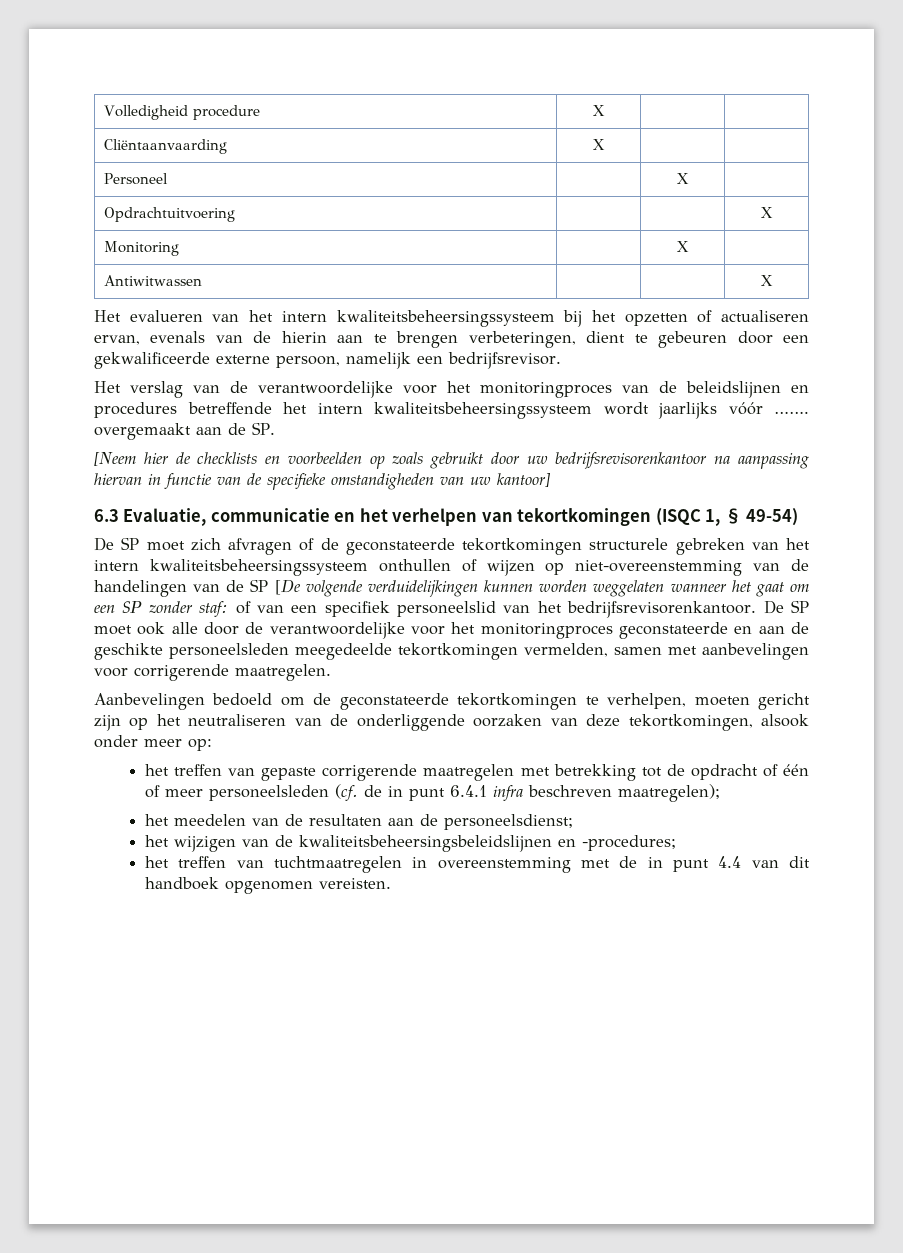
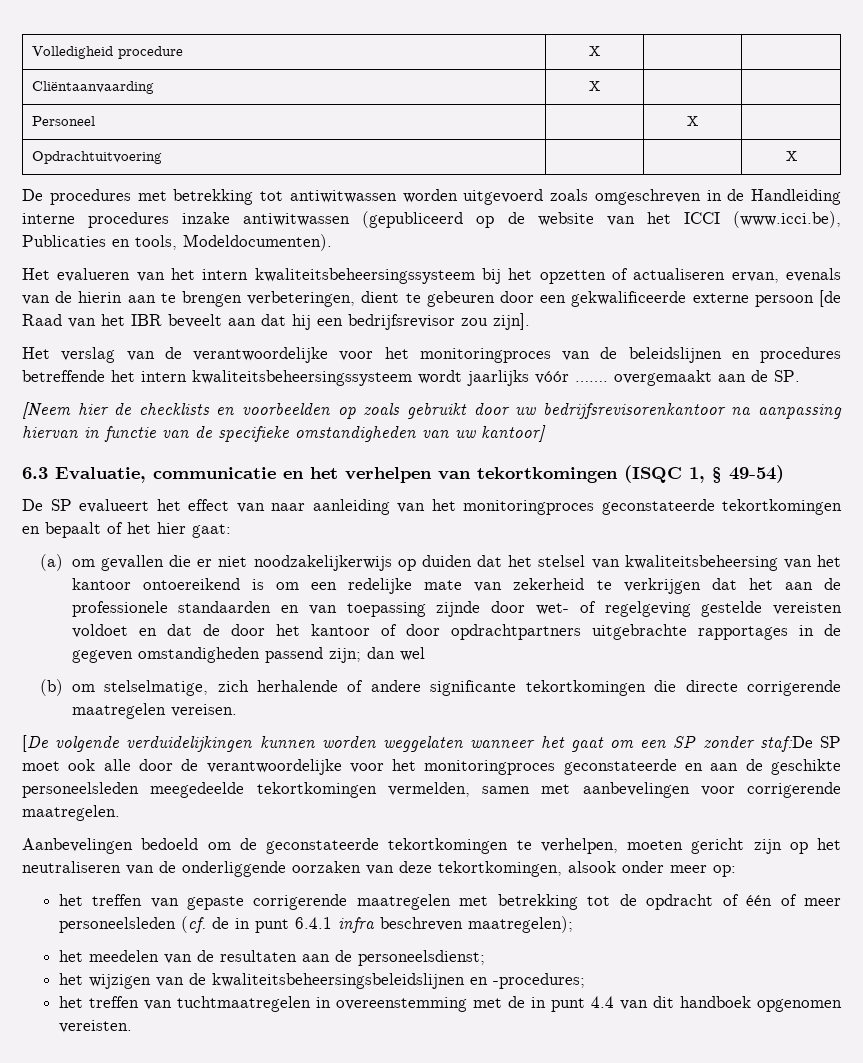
[104,241,180,256] [676,241,689,252] [104,275,203,286] [760,275,773,286] // Monitoring | | X | // Antiwitwassen | | | X -> [22,189,841,205] [22,211,841,228] [22,234,332,251] // De procedures met betrekking tot antiwitwassen worden uitgevoerd zoals omgeschreven in de Handleiding interne procedures inzake antiwitwassen (gepubliceerd op de website van het ICCI (www.icci.be), Publicaties en tools, Modeldocumenten).
[276,352,561,369] persoon, namelijk een bedrijfsrevisor. -> [754,290,842,307] [22,313,530,330] persoon [de Raad van het IBR beveelt aan dat hij een bedrijfsrevisor zou zijn].
[146,538,810,555] [94,559,809,576] [94,579,269,597] moet zich afvragen of de geconstateerde tekortkomingen structurele gebreken van het intern kwaliteitsbeheersingssysteem onthullen of wijzen op niet-overeenstemming van de handelingen van de SP -> [79,499,842,515] [22,522,231,538] [40,554,841,571] [71,578,841,594] [71,601,842,617] [71,624,842,640] [71,647,425,663] [40,679,841,696] [71,703,237,719] evalueert het effect van naar aanleiding van het monitoringproces geconstateerde tekortkomingen en bepaalt of het hier gaat: // (a) om gevallen die er niet noodzakelijkerwijs op duiden dat het stelsel van kwaliteitsbeheersing van het kantoor ontoereikend is om een redelijke mate van zekerheid te verkrijgen dat het aan de professionele standaarden en van toepassing zijnde door wet- of regelgeving gestelde vereisten voldoet en dat de door het kantoor of door opdrachtpartners uitgebrachte rapportages in de gegeven omstandigheden passend zijn; dan wel // (b) om stelselmatige, zich herhalende of andere significante tekortkomingen die directe corrigerende maatregelen vereisen. //
[199,600,784,618] staf: of van een specifiek personeelslid van het bedrijfsrevisorenkantoor. De -> [759,736,813,752] staf:De

